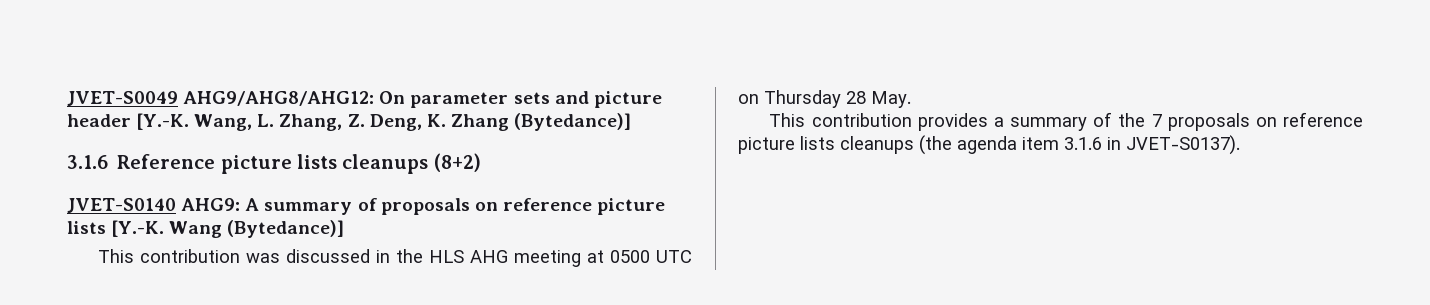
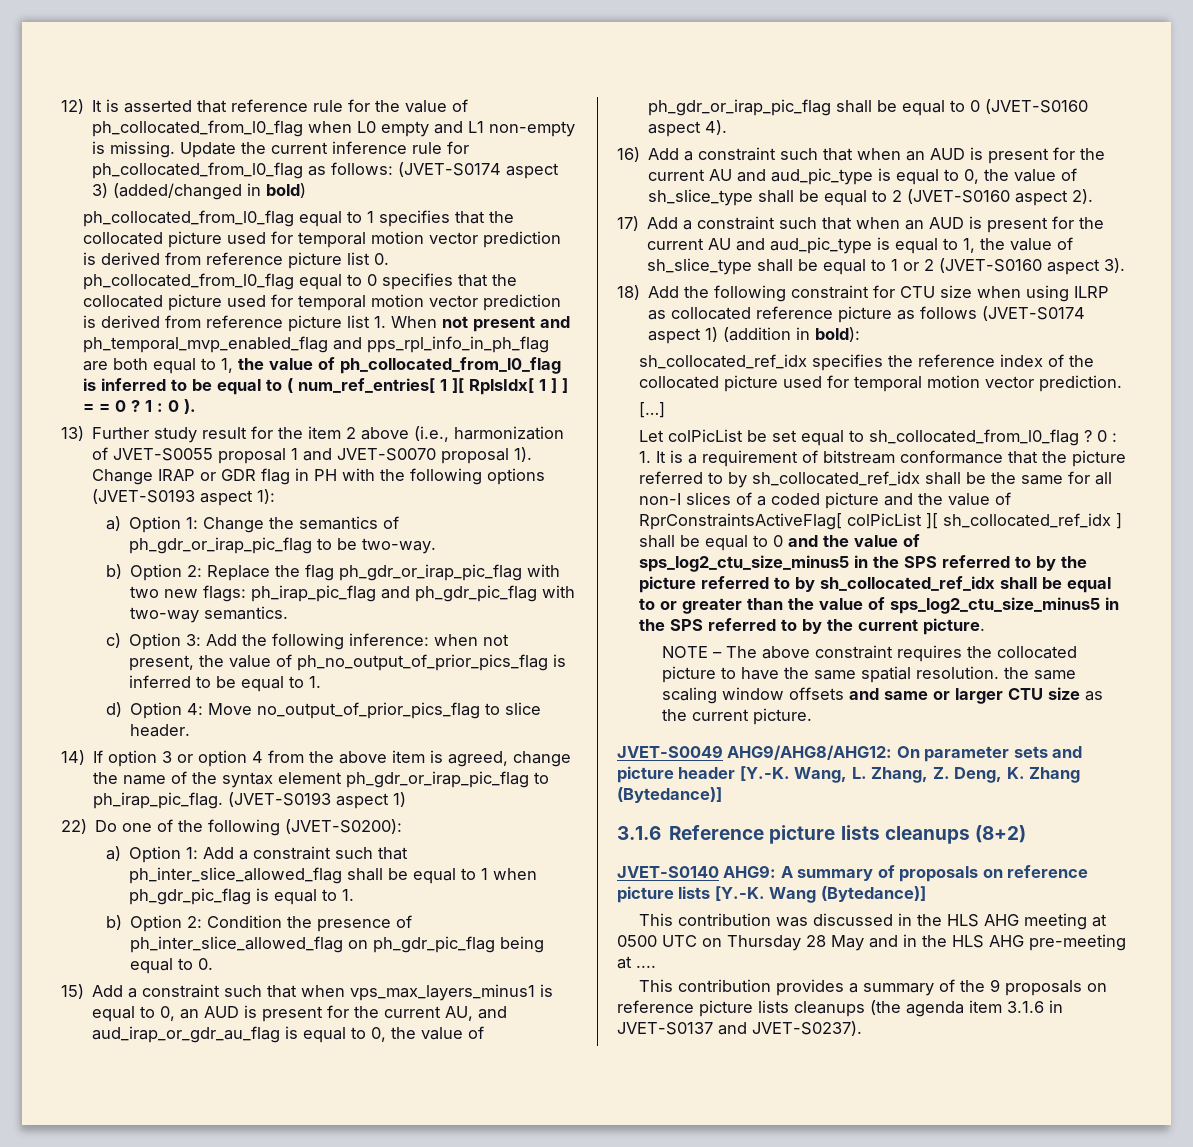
(67, 98) none -> [61,99,469,114] [92,120,576,137] [92,141,470,158] [92,162,560,179] [92,183,307,200] [83,210,515,227] [83,231,562,248] [83,252,390,269] [83,273,518,290] [83,294,562,311] [83,315,571,332] [83,336,550,353] [83,357,562,374] [83,378,569,395] [83,399,197,414] [61,426,565,443] [92,447,533,464] [92,468,546,485] [92,489,276,506] [105,516,400,533] [129,537,437,554] [105,564,561,581] [130,585,576,602] [130,606,289,623] [105,633,510,650] [129,654,567,671] [129,675,322,692] [105,702,542,719] [130,724,191,737] [61,750,572,767] [93,771,550,788] [93,792,407,809] [61,819,403,836] [105,846,409,863] [129,867,538,884] [129,888,355,905] [105,915,413,932] [130,936,545,953] [130,958,214,974] [61,984,554,1001] [92,1005,508,1022] [92,1026,485,1043] [648,99,1089,116] [648,120,728,137] [617,147,1106,164] [648,168,1078,185] [648,189,1094,206] [617,216,1105,233] [647,237,1074,254] [647,258,1126,275] [617,285,1110,302] [648,306,1086,323] [648,327,861,344] [639,354,1095,371] [639,375,1123,392] [639,402,666,418] [639,429,1118,446] [639,450,1127,467] [639,471,1113,488] [639,492,1012,509] [639,513,1123,530] [639,534,921,551] [639,555,1088,572] [639,576,1112,593] [639,597,1120,614] [639,618,986,635] [661,645,1077,662] [661,666,1076,683] [661,687,1103,704] [661,708,812,725] 12) It is asserted that reference rule for the value of ph_collocated_from_l0_flag when L0 empty and L1 non-empty is missing. Update the current inference rule for ph_collocated_from_l0_flag as follows: (JVET-S0174 aspect 3) (added/changed in bold) // ph_collocated_from_l0_flag equal to 1 specifies that the collocated picture used for temporal motion vector prediction is derived from reference picture list 0. ph_collocated_from_l0_flag equal to 0 specifies that the collocated picture used for temporal motion vector prediction is derived from reference picture list 1. When not present and ph_temporal_mvp_enabled_flag and pps_rpl_info_in_ph_flag are both equal to 1, the value of ph_collocated_from_l0_flag is inferred to be equal to ( num_ref_entries[ 1 ][ RplsIdx[ 1 ] ] = = 0 ? 1 : 0 ). // 13) Further study result for the item 2 above (i.e., harmonization of JVET-S0055 proposal 1 and JVET-S0070 proposal 1). Change IRAP or GDR flag in PH with the following options (JVET-S0193 aspect 1): // a) Option 1: Change the semantics of ph_gdr_or_irap_pic_flag to be two-way. // b) Option 2: Replace the flag ph_gdr_or_irap_pic_flag with two new flags: ph_irap_pic_flag and ph_gdr_pic_flag with two-way semantics. // c) Option 3: Add the following inference: when not present, the value of ph_no_output_of_prior_pics_flag is inferred to be equal to 1. // d) Option 4: Move no_output_of_prior_pics_flag to slice header. // 14) If option 3 or option 4 from the above item is agreed, change the name of the syntax element ph_gdr_or_irap_pic_flag to ph_irap_pic_flag. (JVET-S0193 aspect 1) // 22) Do one of the following (JVET-S0200): // a) Option 1: Add a constraint such that ph_inter_slice_allowed_flag shall be equal to 1 when ph_gdr_pic_flag is equal to 1. // b) Option 2: Condition the presence of ph_inter_slice_allowed_flag on ph_gdr_pic_flag being equal to 0. // 15) Add a constraint such that when vps_max_layers_minus1 is equal to 0, an AUD is present for the current AU, and aud_irap_or_gdr_au_flag is equal to 0, the value of ph_gdr_or_irap_pic_flag shall be equal to 0 (JVET-S0160 aspect 4). // 16) Add a constraint such that when an AUD is present for the current AU and aud_pic_type is equal to 0, the value of sh_slice_type shall be equal to 2 (JVET-S0160 aspect 2). // 17) Add a constraint such that when an AUD is present for the current AU and aud_pic_type is equal to 1, the value of sh_slice_type shall be equal to 1 or 2 (JVET-S0160 aspect 3). // 18) Add the following constraint for CTU size when using ILRP as collocated reference picture as follows (JVET-S0174 aspect 1) (addition in bold): // sh_collocated_ref_idx specifies the reference index of the collocated picture used for temporal motion vector prediction. // […] // Let colPicList be set equal to sh_collocated_from_l0_flag ? 0 : 1. It is a requirement of bitstream conformance that the picture referred to by sh_collocated_ref_idx shall be the same for all non-I slices of a coded picture and the value of RprConstraintsActiveFlag[ colPicList ][ sh_collocated_ref_idx ] shall be equal to 0 and the value of sps_log2_ctu_size_minus5 in the SPS referred to by the picture referred to by sh_collocated_ref_idx shall be equal to or greater than the value of sps_log2_ctu_size_minus5 in the SPS referred to by the current picture. // NOTE – The above constraint requires the collocated picture to have the same spatial resolution. the same scaling window offsets and same or larger CTU size as the current picture. //
[871,91,911,108] May. -> [831,934,1126,951] [617,956,656,969] May and in the HLS AHG pre-meeting at ....
[1151,114,1162,127] 7 -> [989,979,1000,992] 9
[1126,135,1240,155] JVET-S0137). -> [617,1021,862,1036] JVET-S0137 and JVET-S0237).

